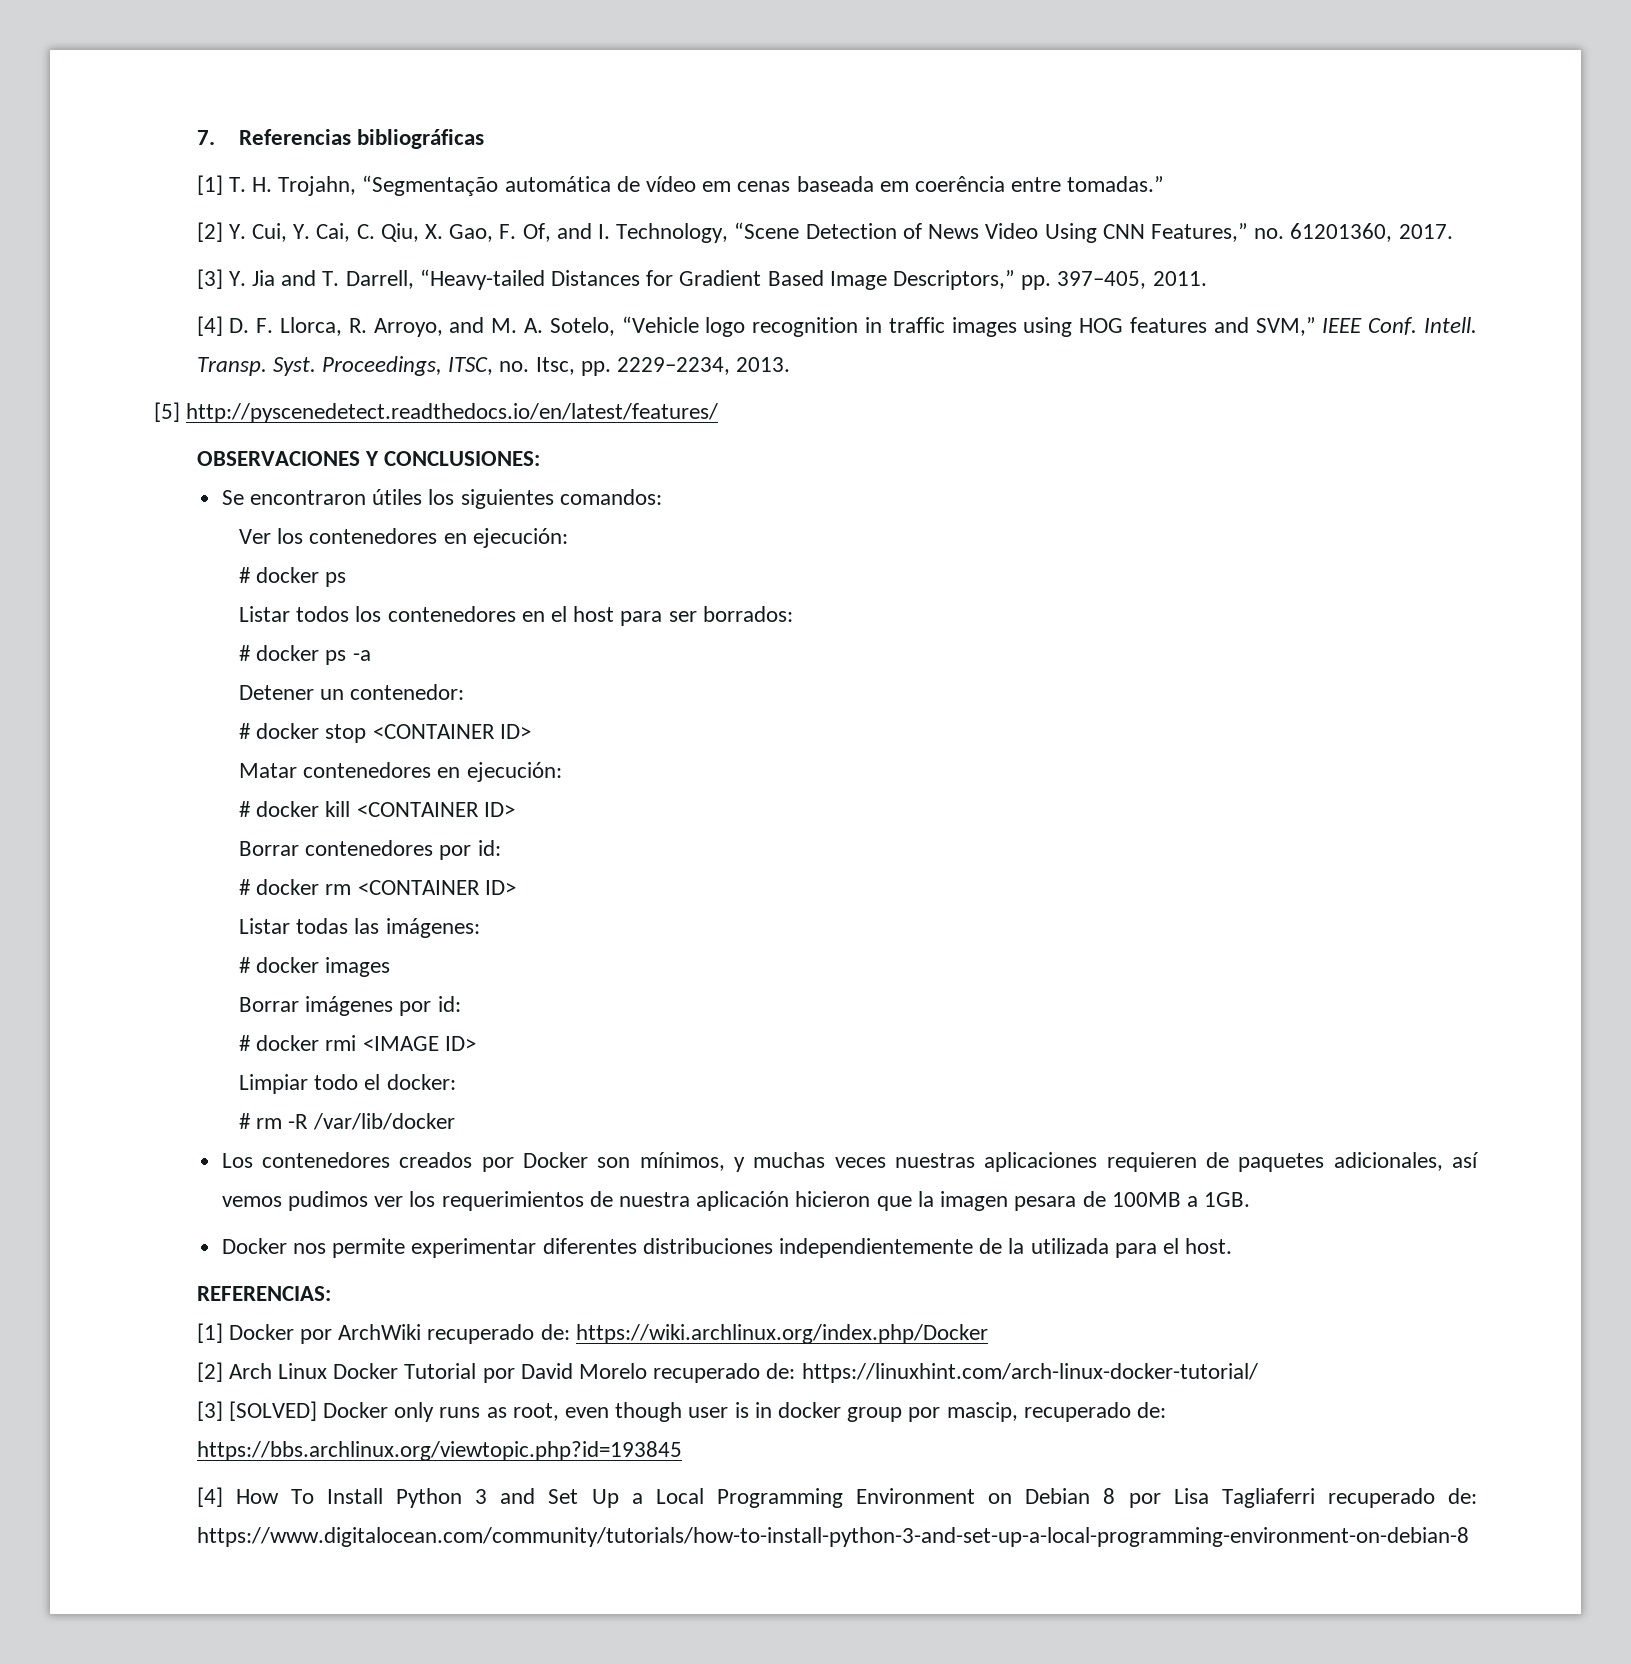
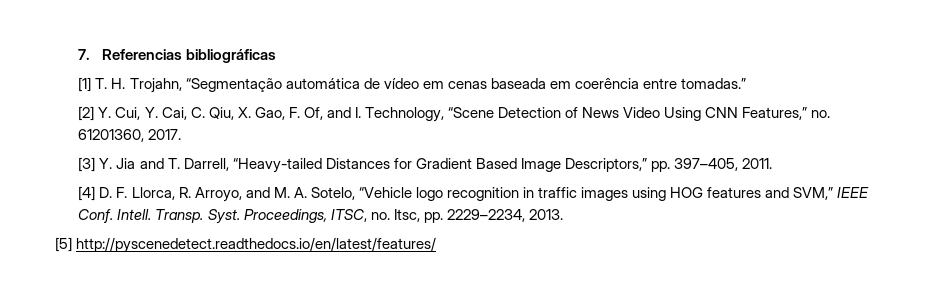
[196,451,540,466] [221,489,662,509] [239,528,568,548] [239,567,347,587] [239,606,793,626] [239,645,371,665] [239,684,465,700] [239,723,531,743] [239,762,562,782] [239,801,515,817] [239,840,501,860] [239,879,516,895] [239,918,480,938] [239,957,391,977] [239,996,461,1016] [239,1035,476,1051] [239,1074,456,1094] [239,1113,455,1130] [221,1152,1480,1172] [221,1191,1251,1211] [221,1238,1233,1258] [196,1286,331,1301] [196,1323,988,1344] [196,1362,1258,1383] [196,1401,1167,1422] [196,1441,682,1461] [196,1487,1477,1508] [196,1527,1469,1547] // OBSERVACIONES Y CONCLUSIONES: // Se encontraron útiles los siguientes comandos: // Ver los contenedores en ejecución: // # docker ps // Listar todos los contenedores en el host para ser borrados: // # docker ps -a // Detener un contenedor: // # docker stop <CONTAINER ID> // Matar contenedores en ejecución: // # docker kill <CONTAINER ID> // Borrar contenedores por id: // # docker rm <CONTAINER ID> // Listar todas las imágenes: // # docker images // Borrar imágenes por id: // # docker rmi <IMAGE ID> // Limpiar todo el docker: // # rm -R /var/lib/docker // Los contenedores creados por Docker son mínimos, y muchas veces nuestras aplicaciones requieren de paquetes adicionales, así vemos pudimos ver los requerimientos de nuestra aplicación hicieron que la imagen pesara de 100MB a 1GB. // Docker nos permite experimentar diferentes distribuciones independientemente de la utilizada para el host. // REFERENCIAS: // [1] Docker por ArchWiki recuperado de: https://wiki.archlinux.org/index.php/Docker // [2] Arch Linux Docker Tutorial por David Morelo recuperado de: https://linuxhint.com/arch-linux-docker-tutorial/ // [3] [SOLVED] Docker only runs as root, even though user is in docker group por mascip, recuperado de: https://bbs.archlinux.org/viewtopic.php?id=193845 // [4] How To Install Python 3 and Set Up a Local Programming Environment on Debian 8 por Lisa Tagliaferri recuperado de: https://www.digitalocean.com/community/tutorials/how-to-install-python-3-and-set-up-a-local-programming-environment-on-debian-8 -> (437, 245) none

